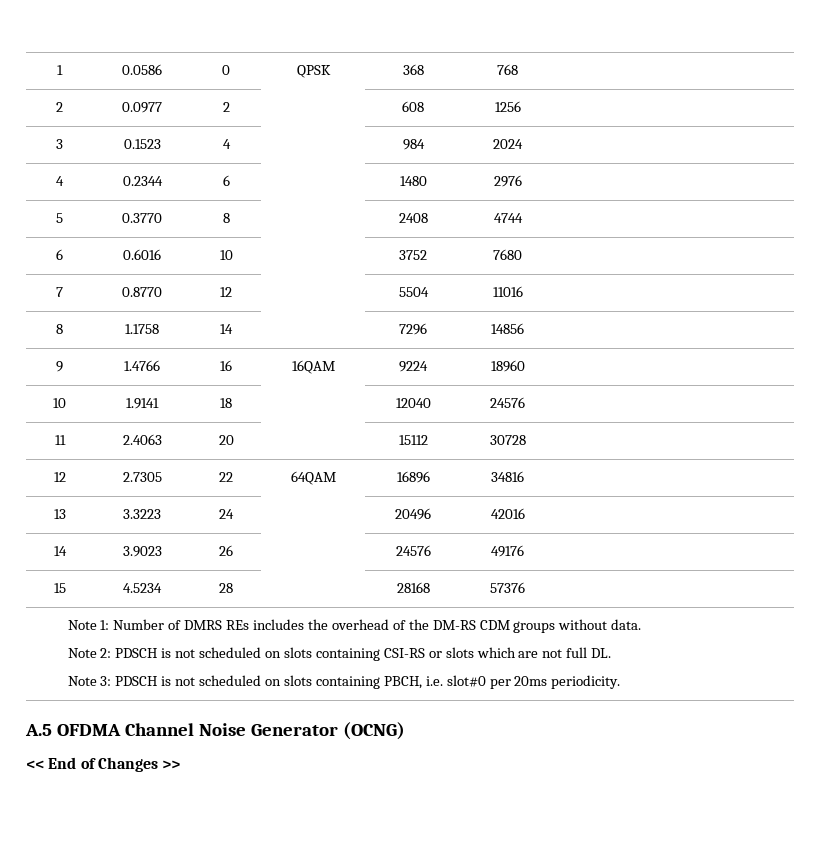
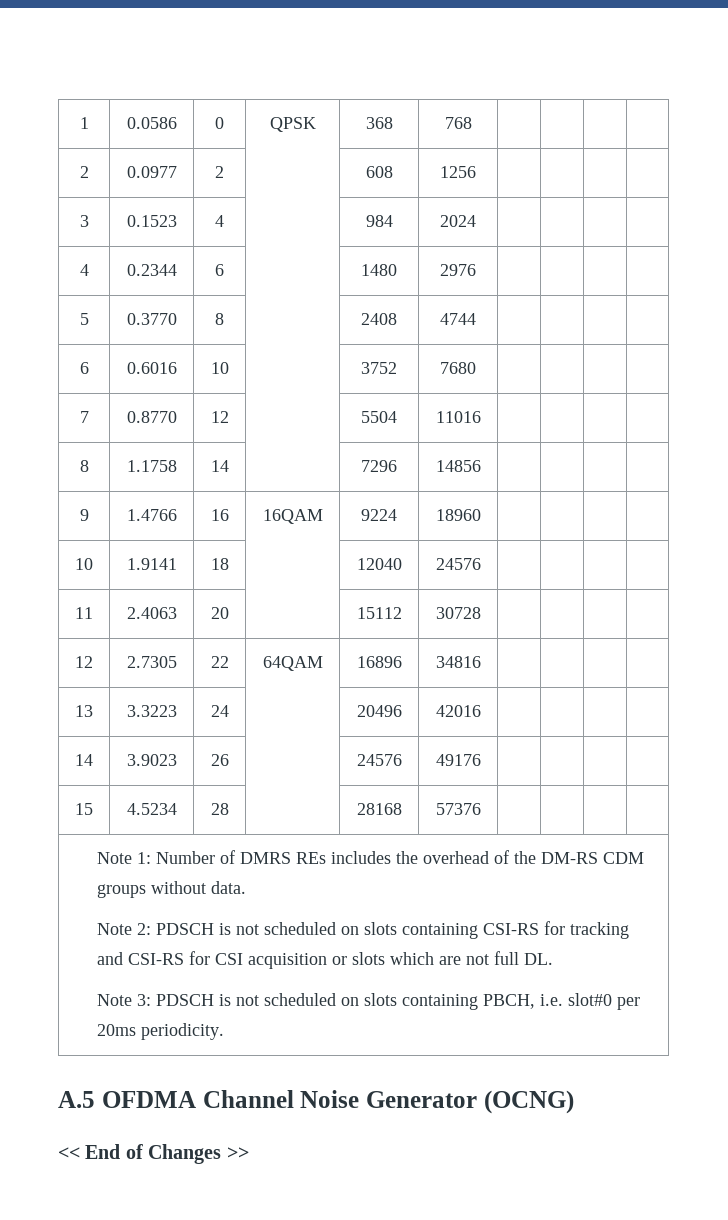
(425, 653) none -> [543,921,629,939] [96,951,327,969] for tracking and CSI-RS for CSI acquisition

